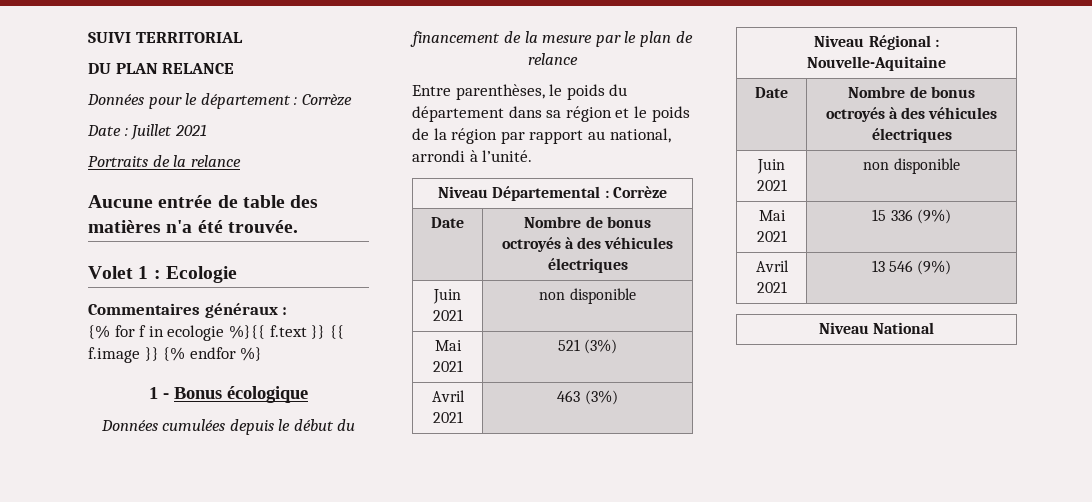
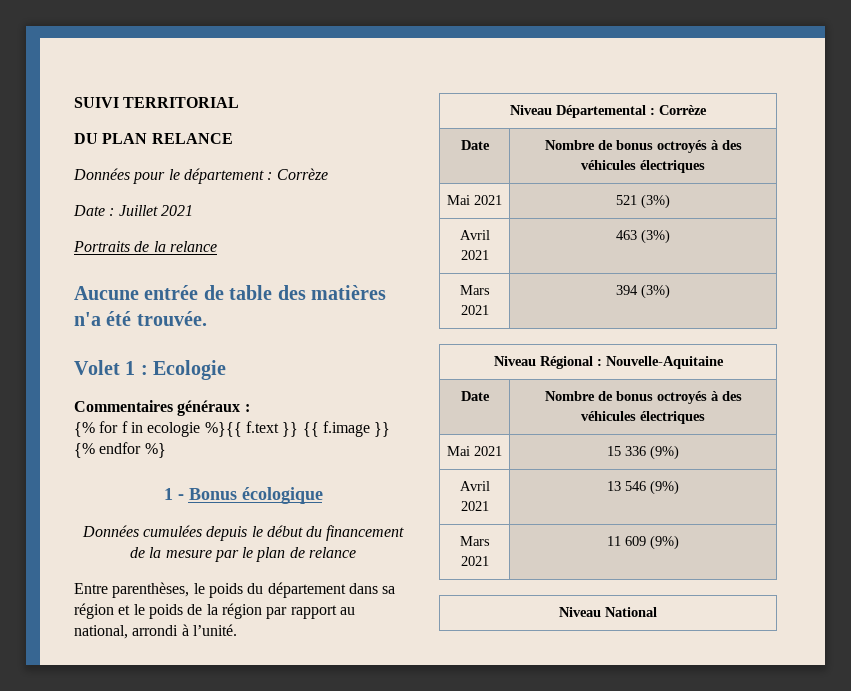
[433,289,461,304] [432,309,463,321] [539,288,636,304] // Juin 2021 | non disponible -> (705, 166) none
(618, 397) none -> [459,285,490,295] [460,305,489,315] [616,284,670,299] // Mars 2021 | 394 (3%)
[757,159,785,174] [756,179,787,191] [863,158,960,174] // Juin 2021 | non disponible -> (705, 417) none
(952, 267) none -> [459,536,490,546] [460,556,489,566] [607,535,679,550] // Mars 2021 | 11 609 (9%)

